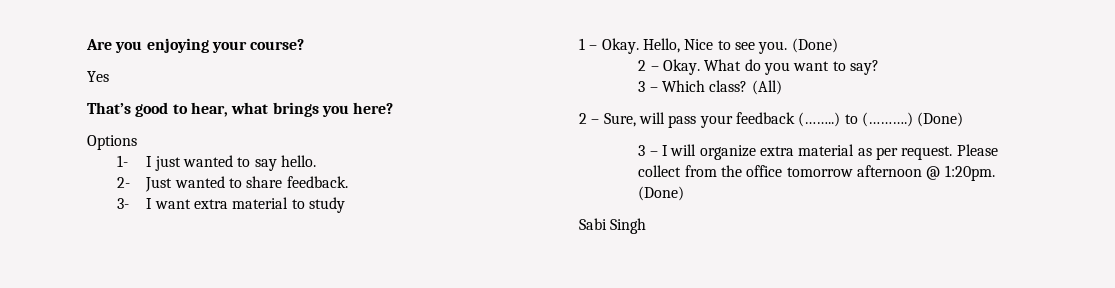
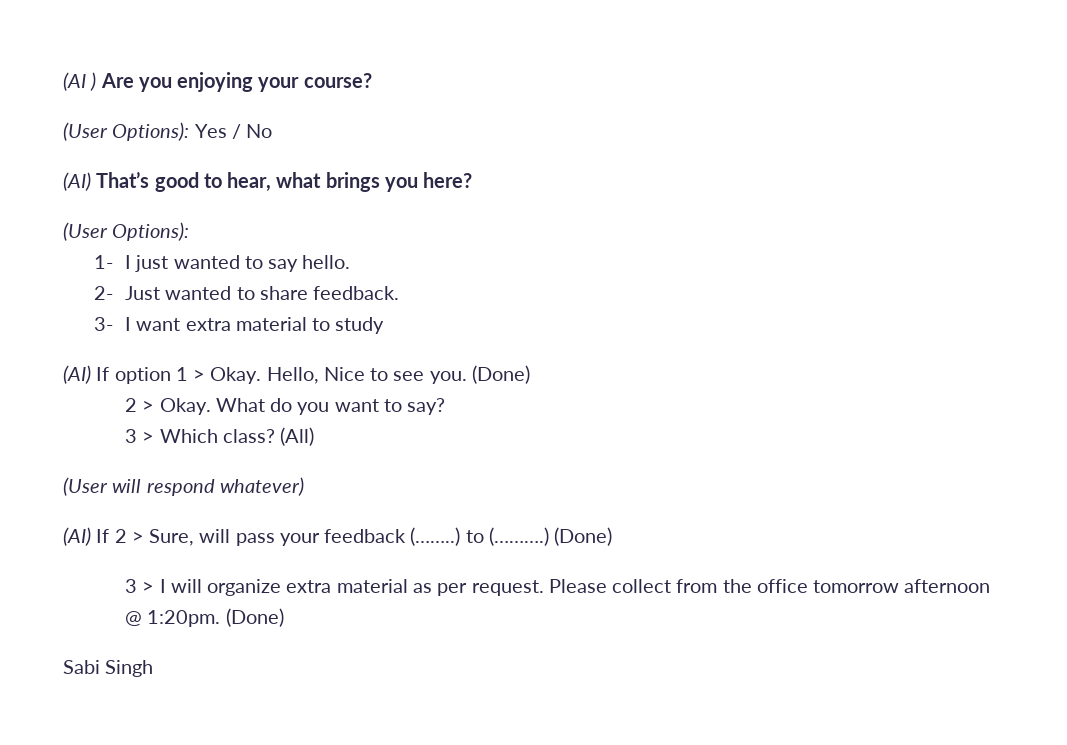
(86, 44) none -> [63,72,97,91] (AI )
(305, 44) none -> [63,122,190,141] (User Options):
(109, 76) // -> [231,124,273,139] [63,172,91,191] / No // (AI)
[87,135,137,150] Options -> [63,222,190,241] (User Options):
[579,38,598,50] 1 – -> [63,365,206,384] (AI) If option 1 >
[650,66,659,71] – -> [142,400,155,412] >
[649,87,658,92] – -> [142,431,155,443] >
[579,113,600,124] 2 – -> [63,477,304,496] [63,527,144,546] (User will respond whatever) // (AI) If 2 >
[649,151,658,156] – -> [142,581,155,593] >

